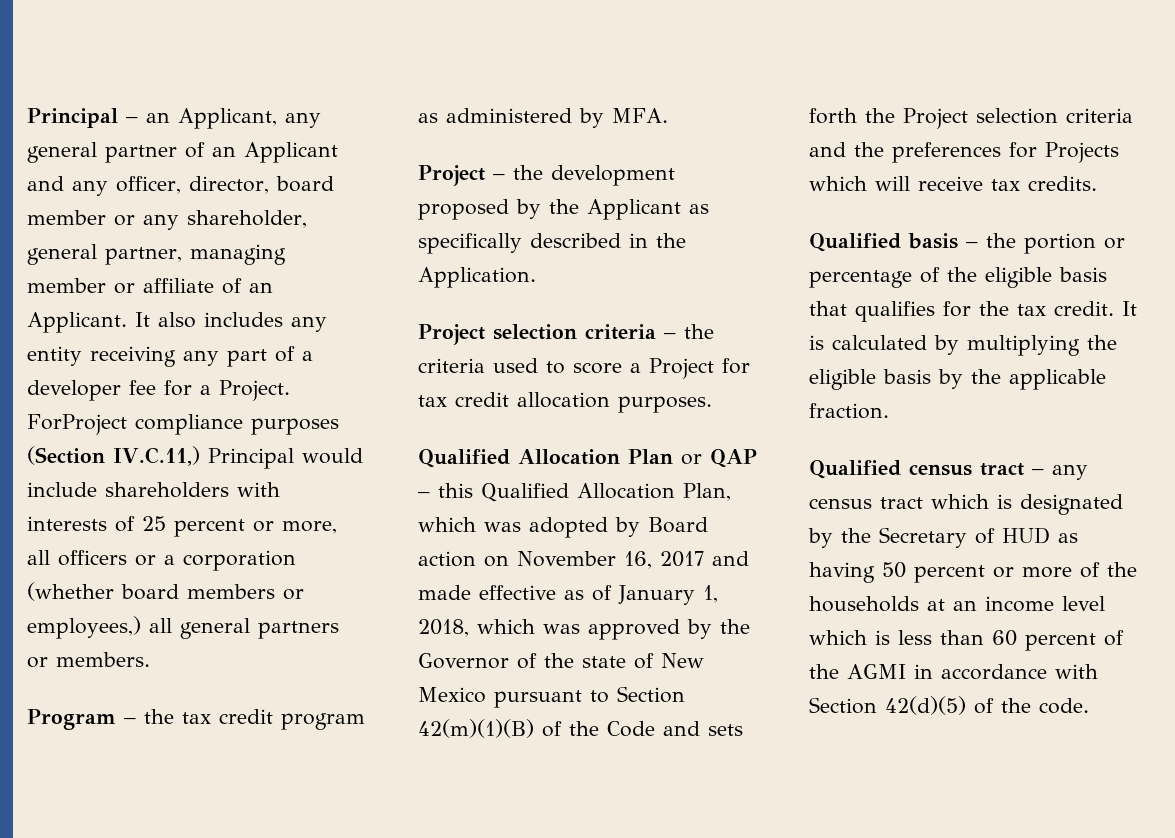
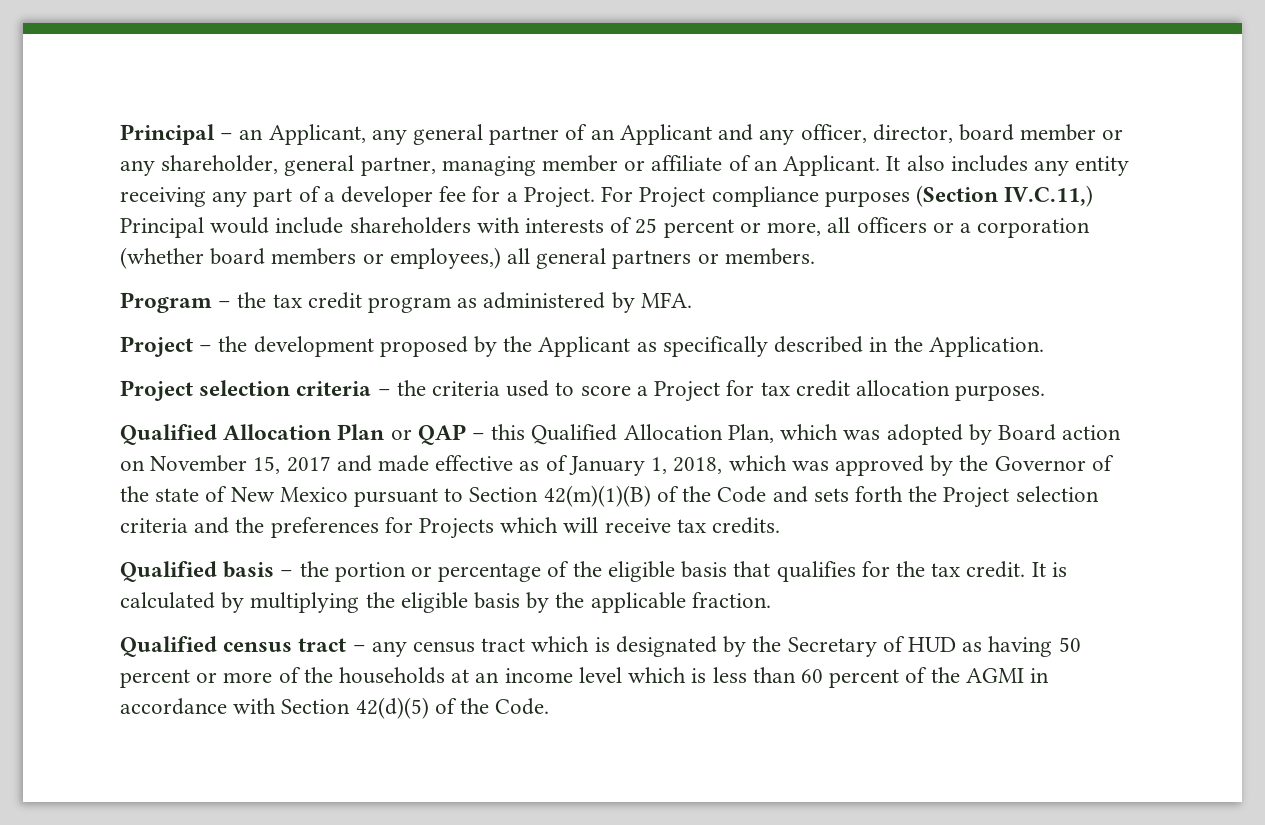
[27,414,127,435] ForProject -> [601,186,706,208] For Project
[624,551,652,569] 16, -> [253,456,281,474] 15,
[1039,698,1089,714] code. -> [495,698,550,715] Code.

